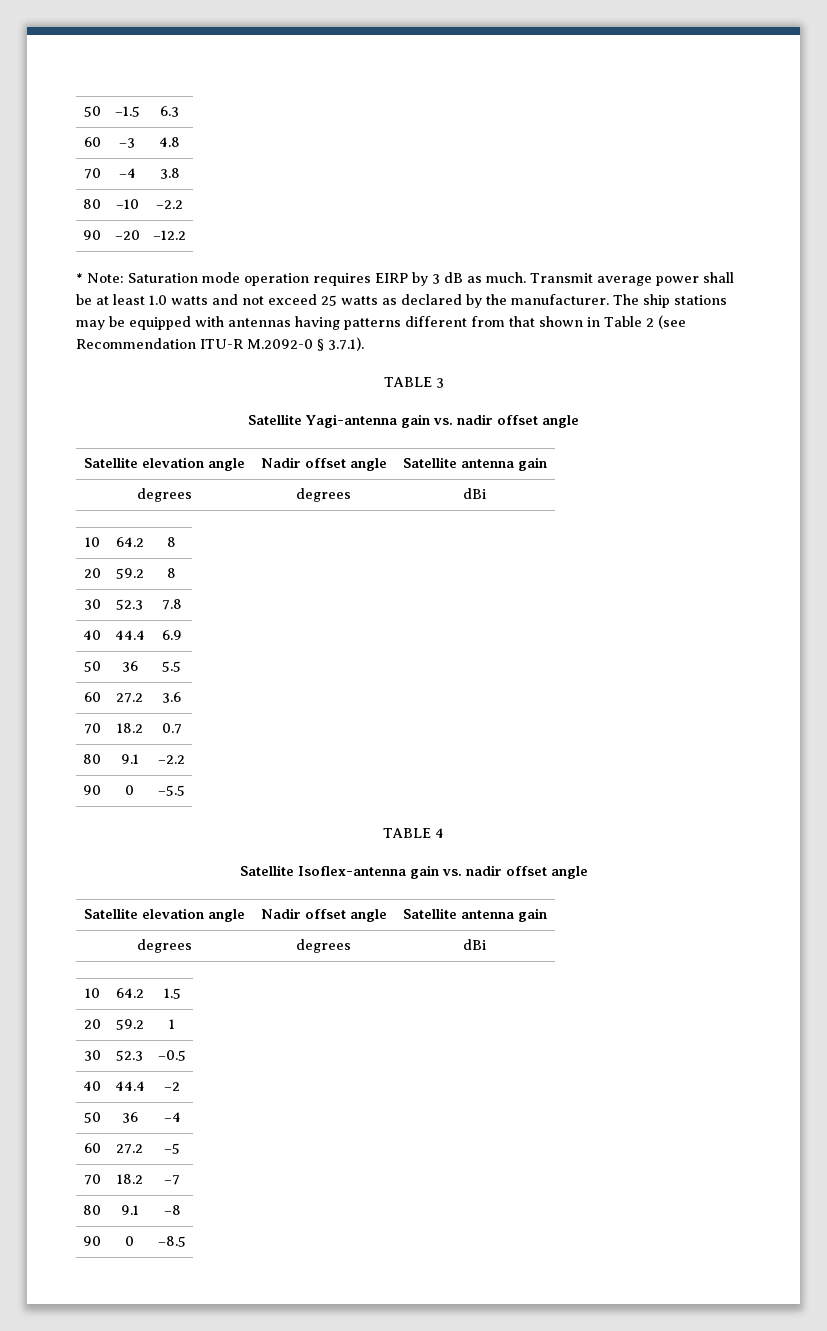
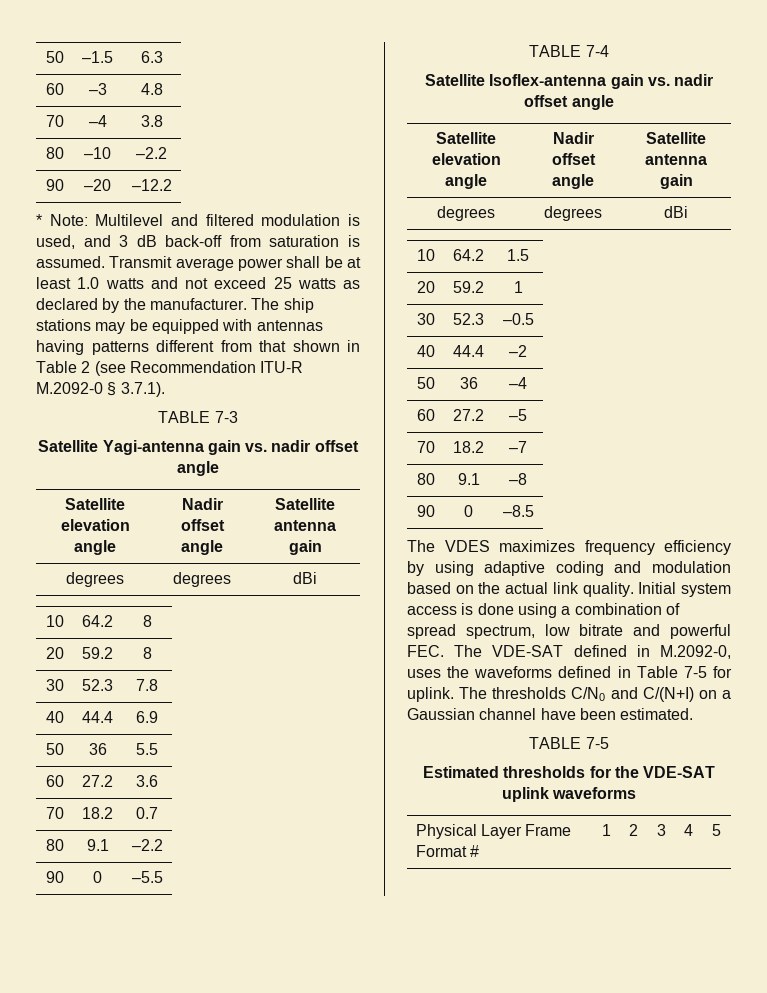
[128,272,526,286] Saturation mode operation requires EIRP by 3 dB as much. -> [95,214,361,226] [36,235,360,249] [36,256,105,268] Multilevel and filtered modulation is used, and 3 dB back-off from saturation is assumed.
[435,378,444,388] 3 -> [214,411,238,423] 7-3
[435,828,444,838] 4 -> [585,45,609,57] 7-4
(186, 1241) none -> [407,540,731,555] [407,561,731,576] [407,582,731,597] [407,603,680,618] [407,624,731,639] [407,645,731,659] [407,666,732,678] [407,687,731,702] [407,708,694,720] [529,737,609,749] [422,766,716,778] [501,787,637,802] [415,824,572,839] [415,845,480,857] [601,824,611,836] [629,824,638,836] [656,824,666,836] [684,824,693,836] [712,824,721,836] // The VDES maximizes frequency efficiency by using adaptive coding and modulation based on the actual link quality. Initial system access is done using a combination of spread spectrum, low bitrate and powerful FEC. The VDE-SAT defined in M.2092-0, uses the waveforms defined in Table 7-5 for uplink. The thresholds C/N0 and C/(N+I) on a Gaussian channel have been estimated. // TABLE 7-5 // Estimated thresholds for the VDE-SAT uplink waveforms // Physical Layer Frame Format # | 1 | 2 | 3 | 4 | 5

